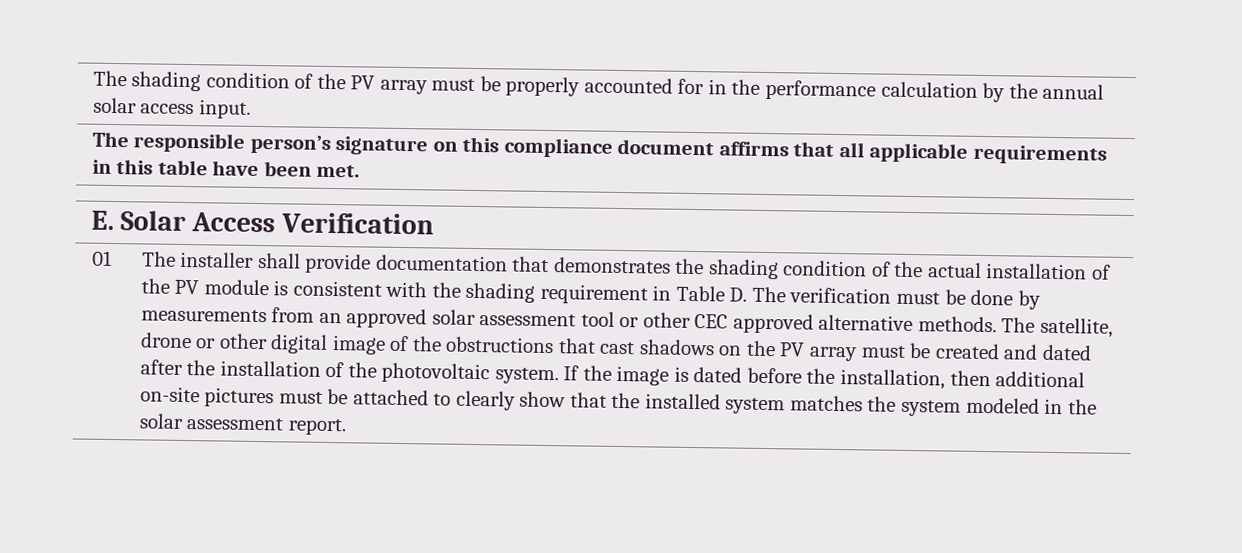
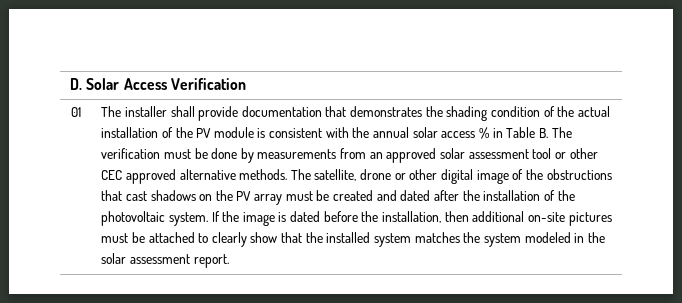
[92,70,1105,103] [92,97,251,119] [91,131,1107,165] [91,159,361,178] [90,210,114,230] The shading condition of the PV array must be properly accounted for in the performance calculation by the annual solar access input. // The responsible person’s signature on this compliance document affirms that all applicable requirements in this table have been met. // E. -> [70,78,83,90] D.
[465,282,648,305] shading requirement -> [373,127,489,139] annual solar access %
[729,287,748,302] D. -> [538,128,548,138] B.

